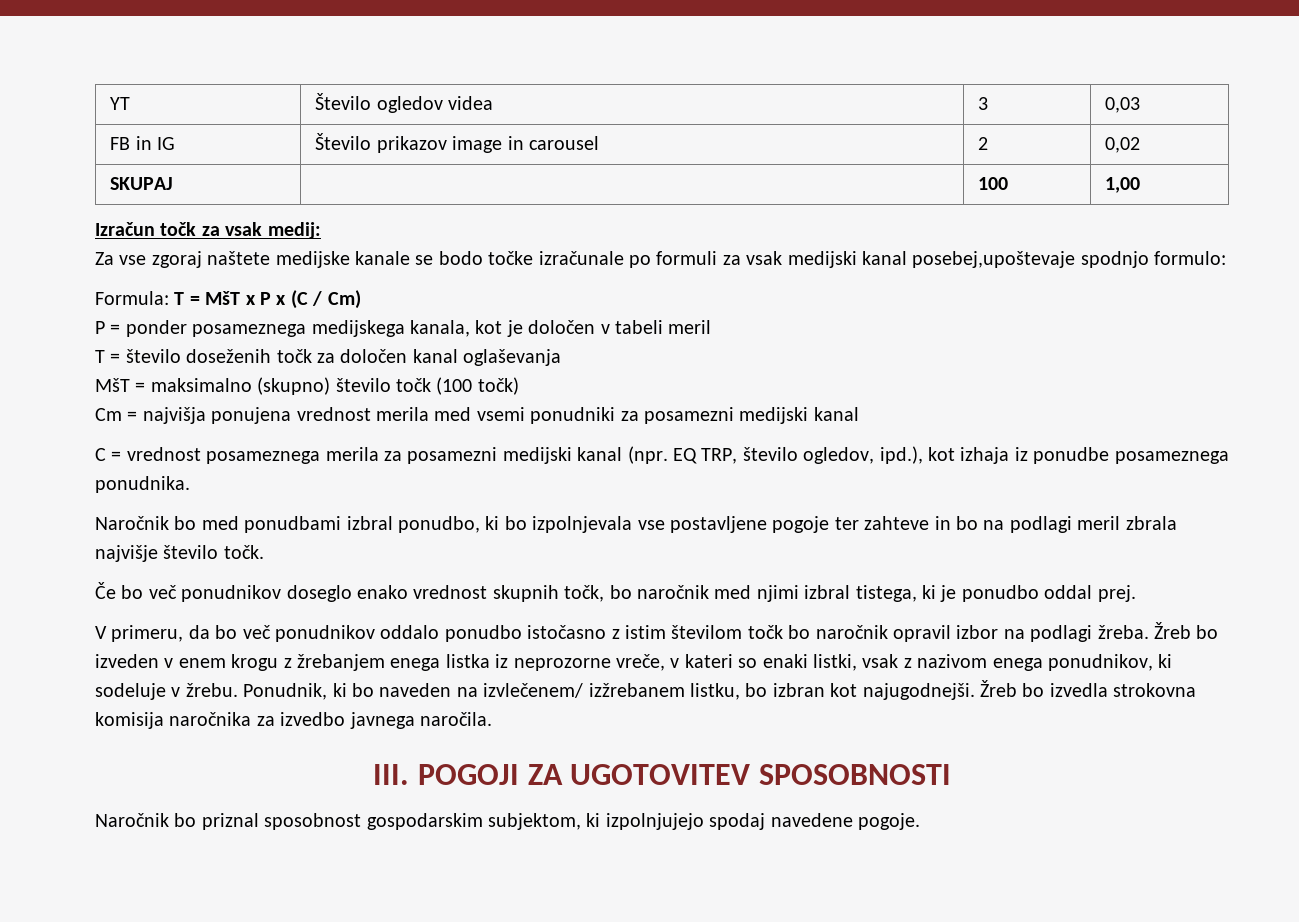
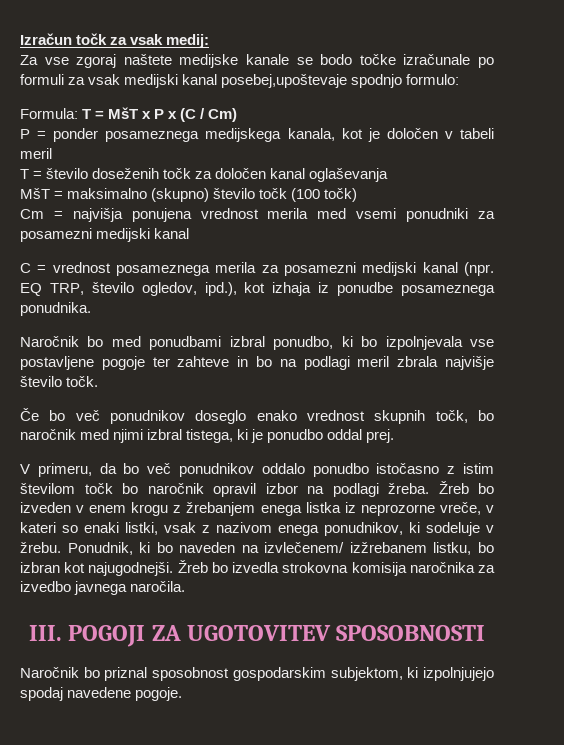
[110,97,131,110] [315,93,494,113] [978,97,989,110] [1105,97,1141,113] [110,136,176,150] [315,133,599,153] [978,137,989,150] [1105,137,1141,153] [110,177,174,190] [978,177,1009,190] [1105,177,1141,193] YT | Število ogledov videa | 3 | 0,03 // FB in IG | Število prikazov image in carousel | 2 | 0,02 // SKUPAJ | | 100 | 1,00 // -> (20, 39) none

